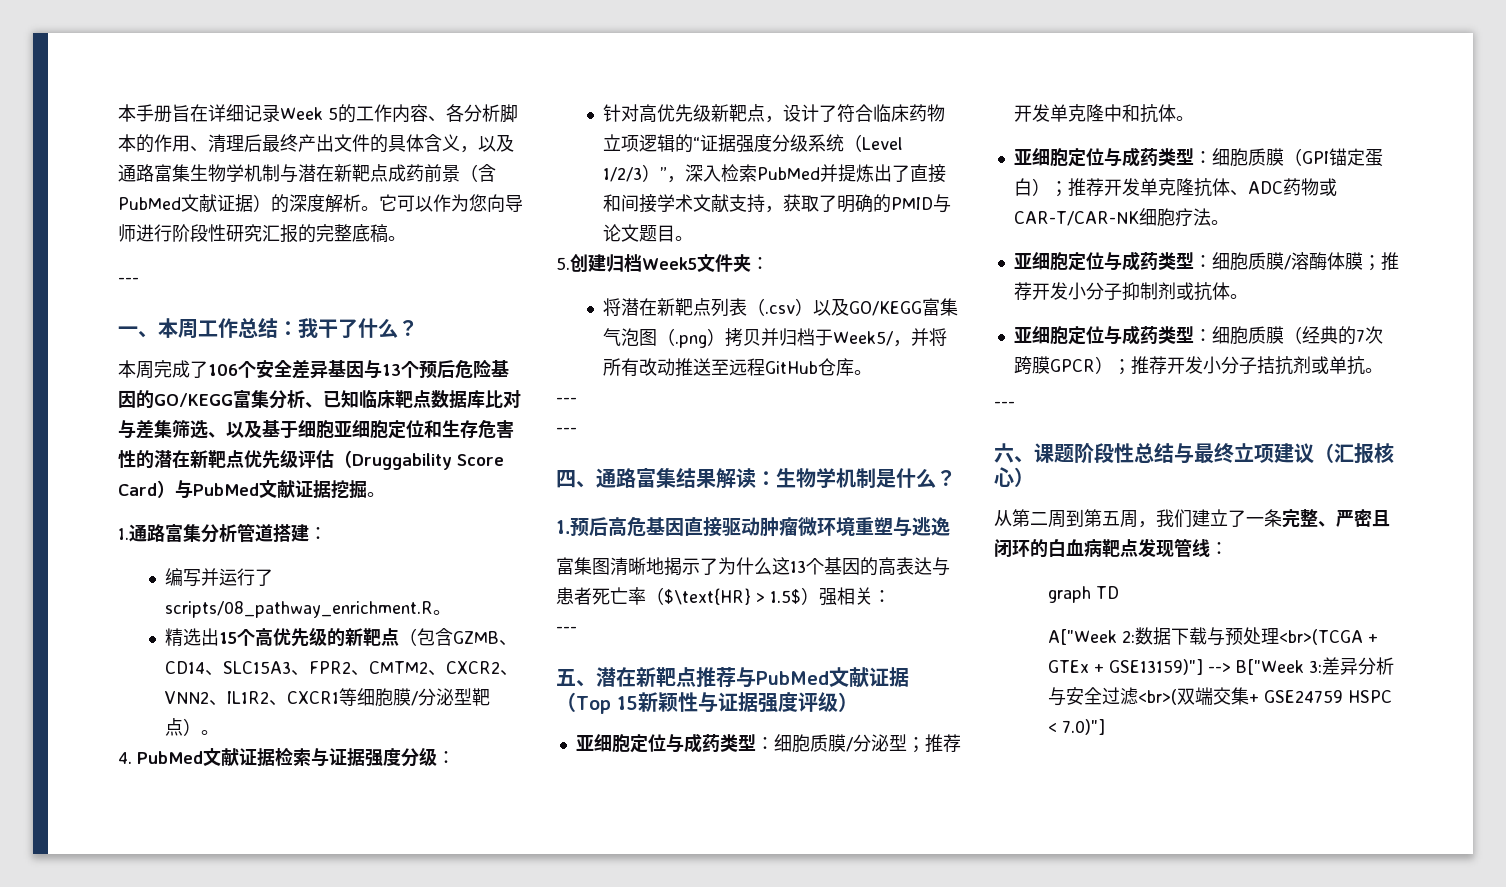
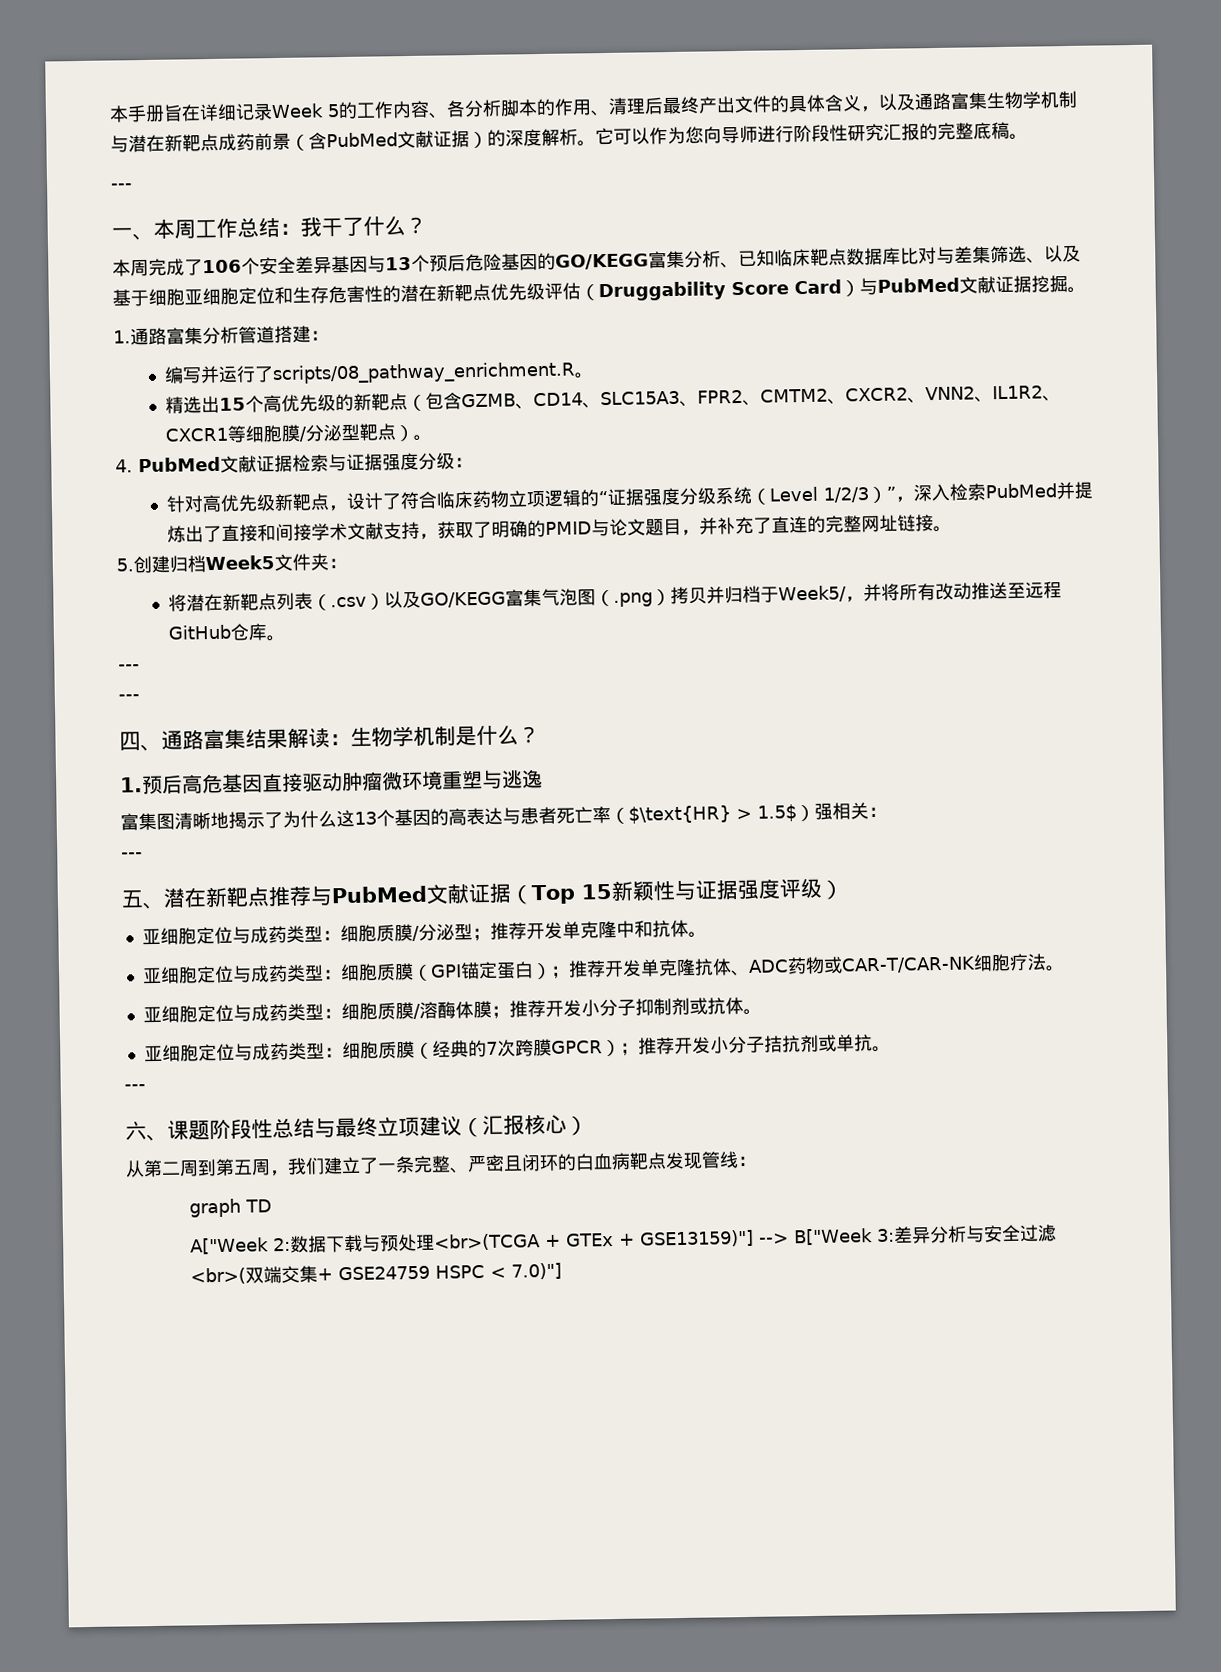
(675, 233) none -> [681,514,935,536] ，并补充了直连的完整网址链接

